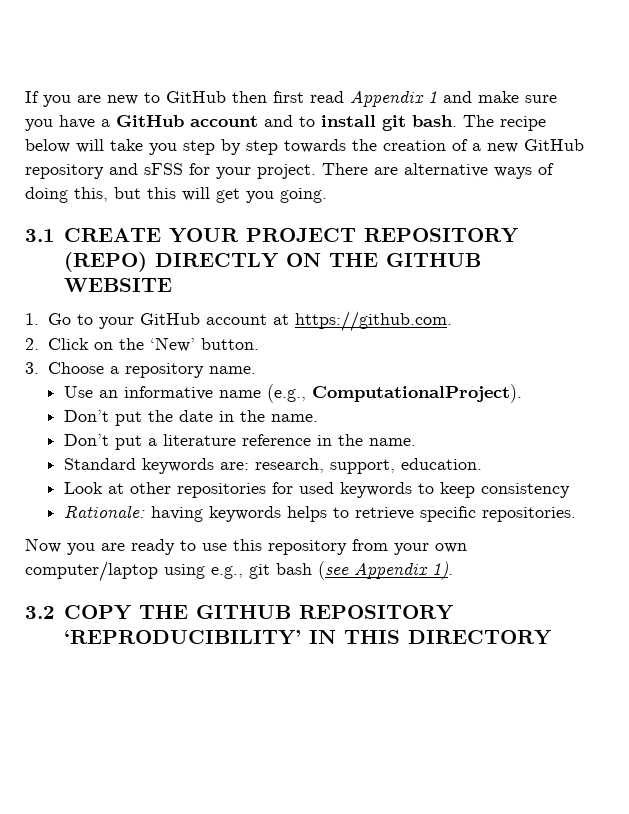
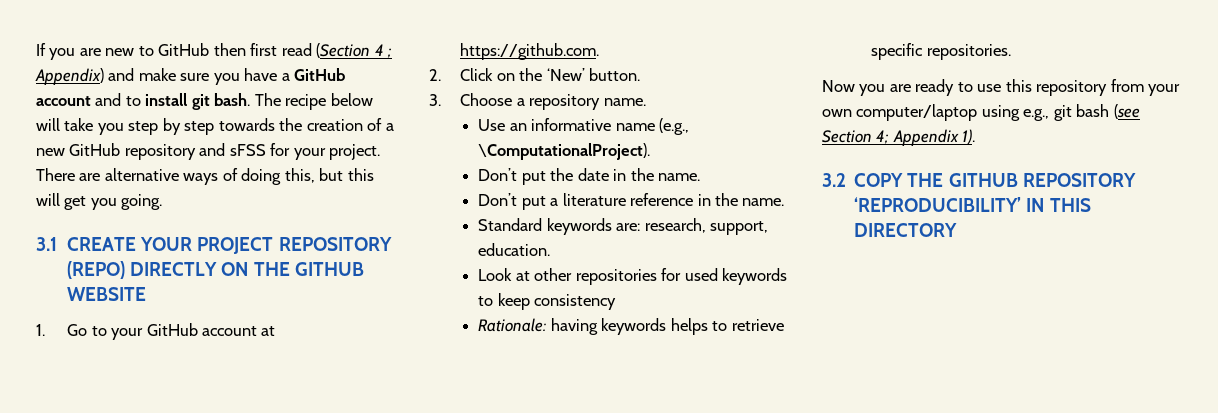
[350,90,437,107] Appendix 1 -> [316,43,393,58] [35,68,104,85] (Section 4 ; Appendix)
[311,384,522,403] ComputationalProject). -> [478,143,651,160] \ComputationalProject).
(349, 570) none -> [822,130,890,144] Section 4;

